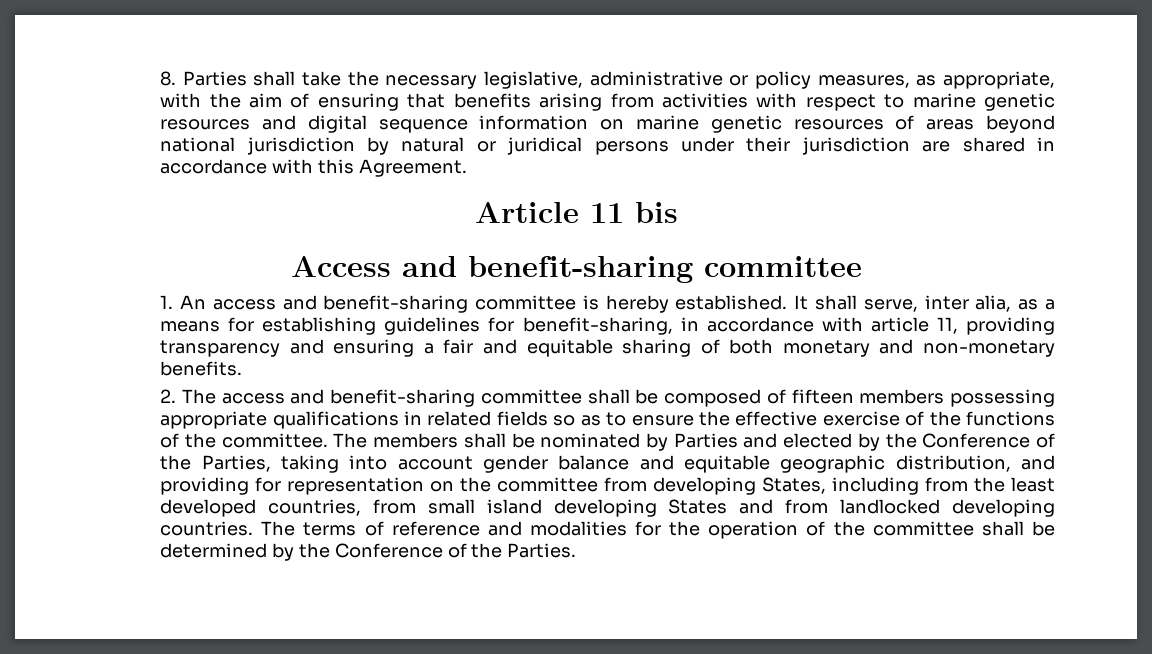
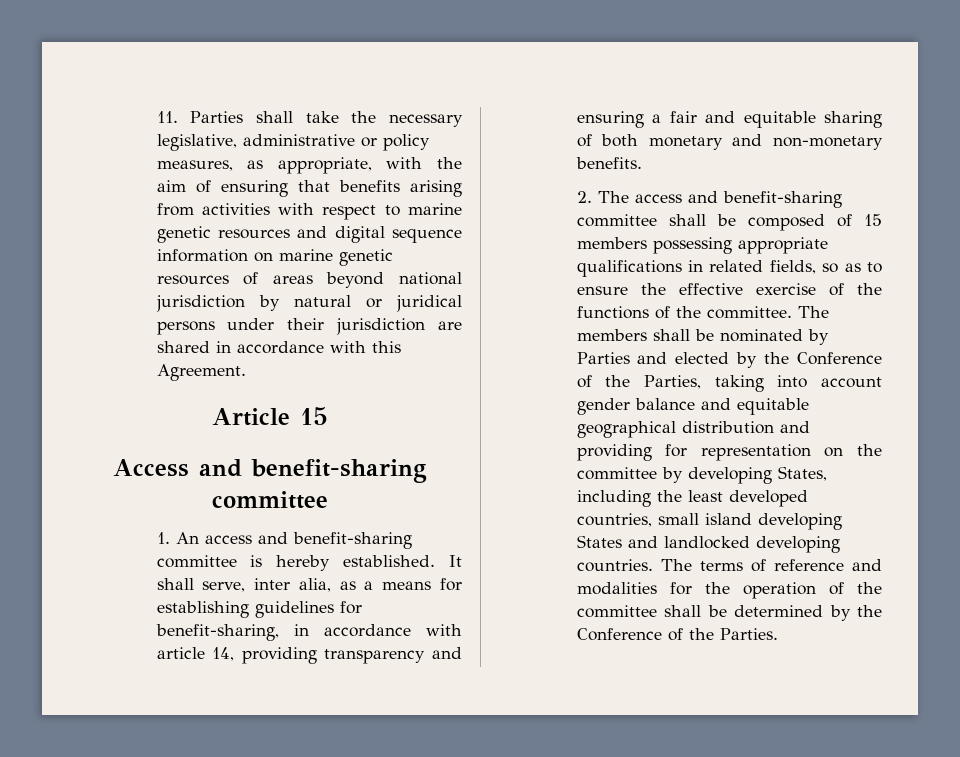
[160,71,177,86] 8. -> [156,111,178,123] 11.
[589,202,678,223] 11 bis -> [300,407,328,425] 15
[936,317,958,334] 11, -> [212,647,235,661] 14,
[791,389,854,404] fifteen -> [864,214,882,226] 15
[496,411,548,426] fields -> [769,260,816,274] fields,
[780,455,1011,473] geographic distribution, -> [576,421,774,438] geographical distribution
[604,477,648,492] from -> [661,467,683,483] by
[925,477,969,492] from -> (651, 498) none
[372,499,416,514] from -> (652, 520) none
[785,499,829,514] from -> (658, 542) none

